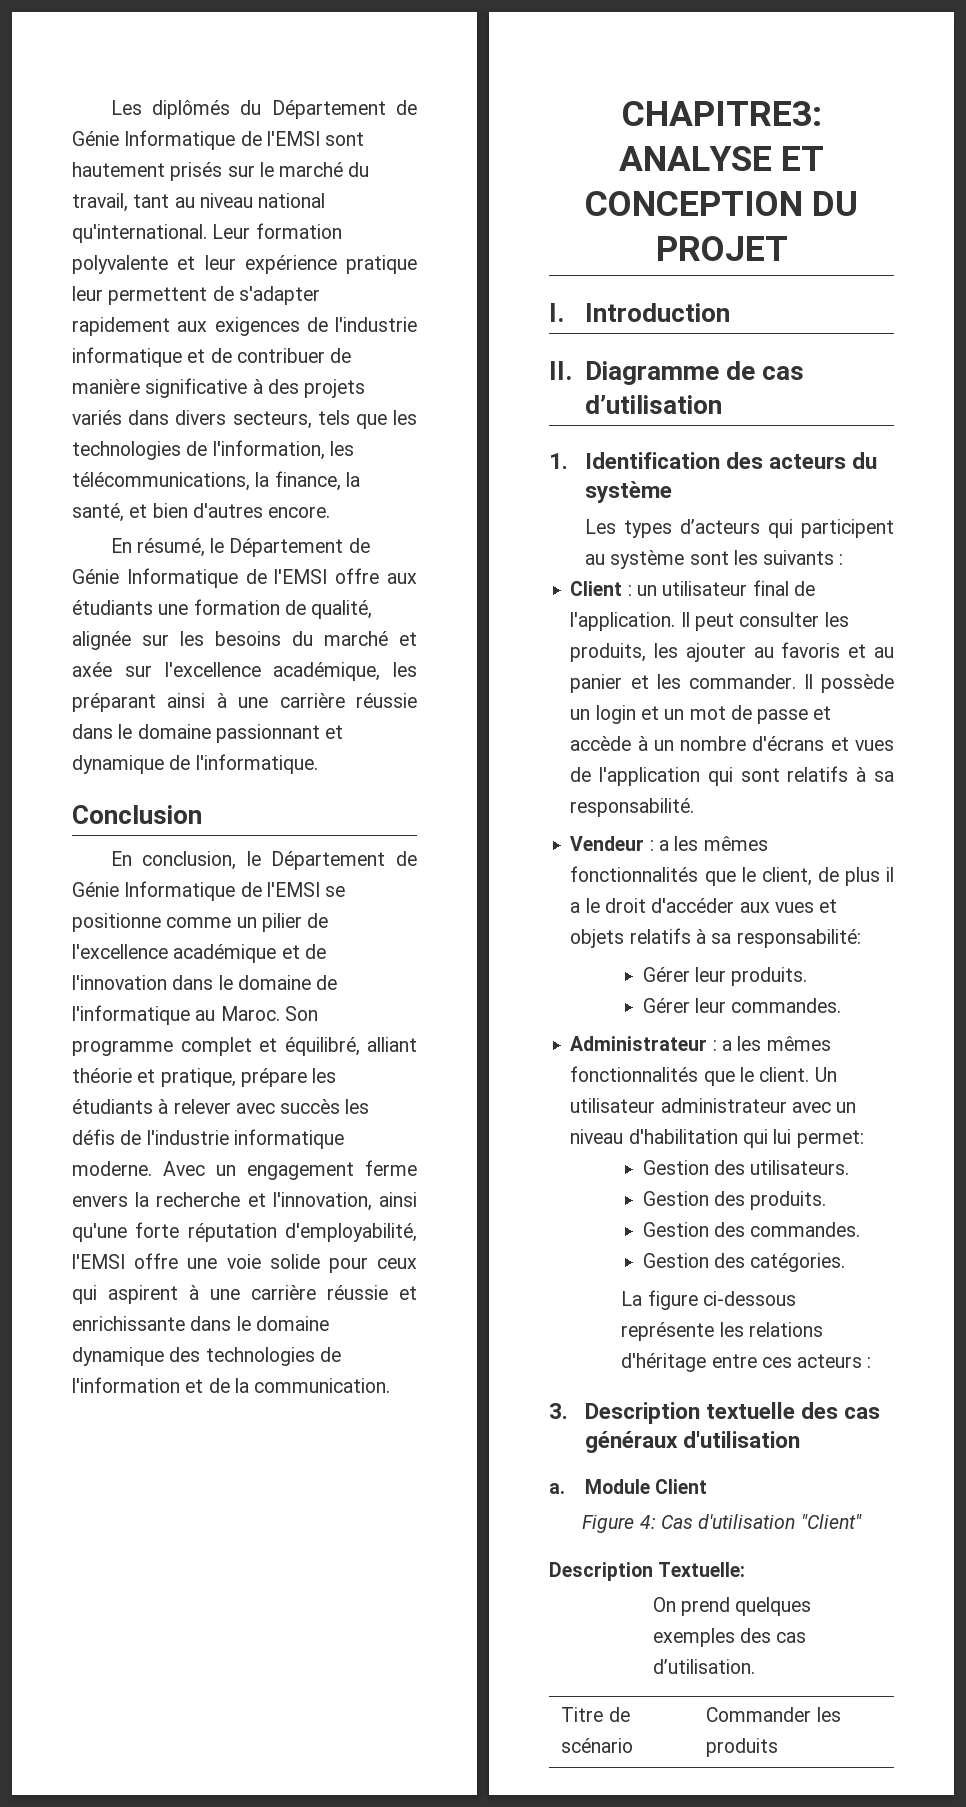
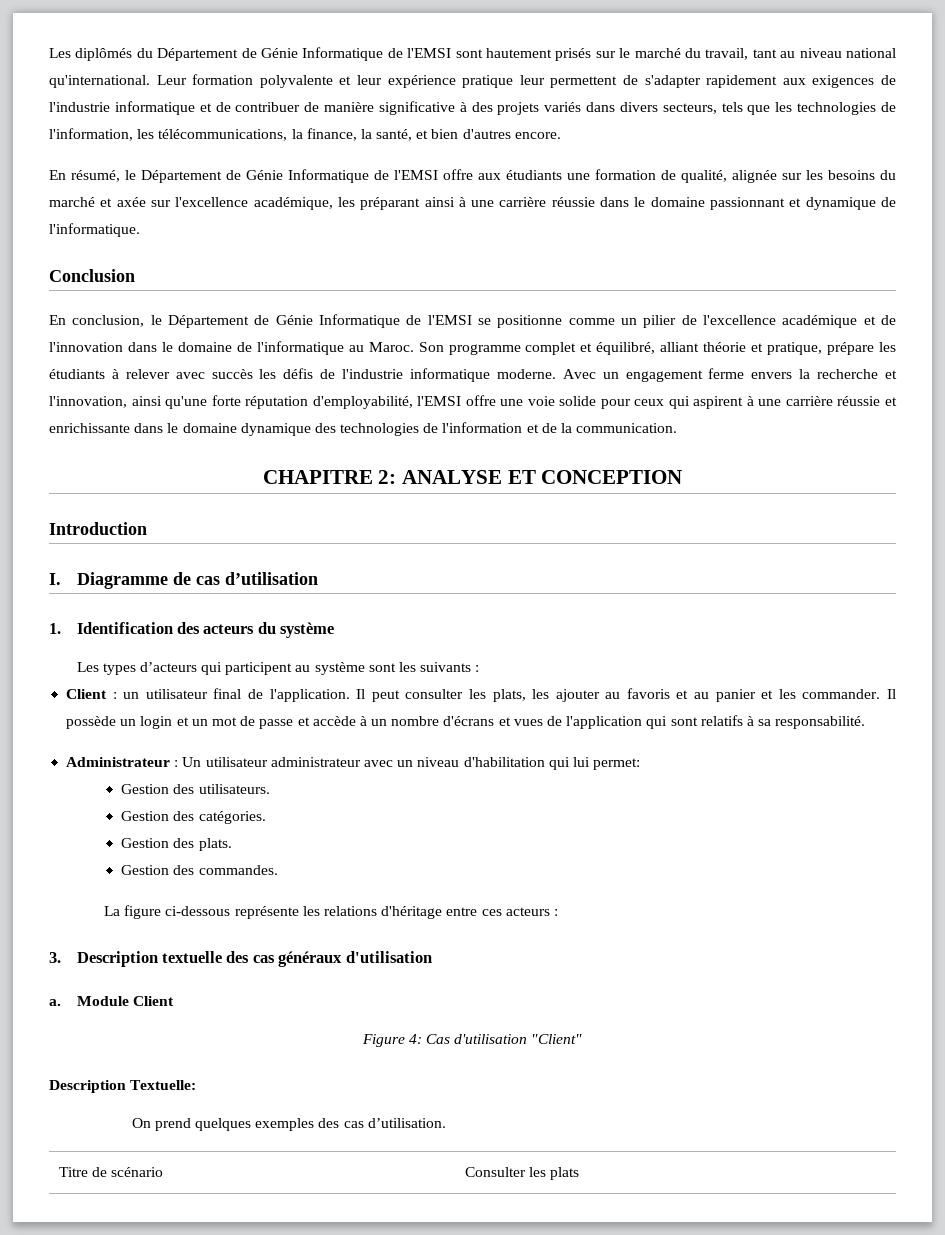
[621,101,822,126] CHAPITRE3: -> [262,470,397,484] CHAPITRE 2:
[812,191,859,216] [655,236,788,261] [549,303,564,322] DU PROJET // I. -> (683, 477) //
[549,361,572,380] II. -> [49,573,61,585] I.
[570,643,647,662] produits, -> [492,689,526,702] plats,
[570,836,768,851] [570,866,894,886] [570,898,838,913] [570,928,861,948] [642,967,808,986] [642,998,842,1013] [570,1036,831,1051] [570,1066,810,1086] Vendeur : a les mêmes fonctionnalités que le client, de plus il a le droit d'accéder aux vues et objets relatifs à sa responsabilité: // Gérer leur produits. // Gérer leur commandes. // Administrateur : a les mêmes fonctionnalités que le client. -> [66,757,179,767] Administrateur :
[750,1191,827,1210] produits. -> [198,811,266,824] [121,838,232,851] catégories. // Gestion des plats.
[642,1253,846,1272] // Gestion des catégories. -> (278, 870) none
[706,1707,841,1722] [706,1738,779,1757] Commander les produits -> [464,1167,579,1180] Consulter les plats

